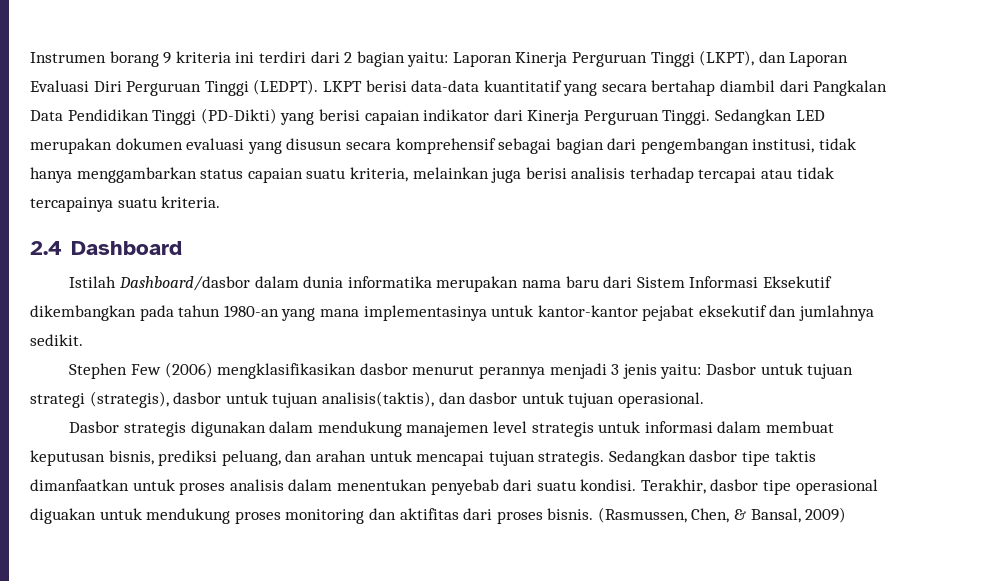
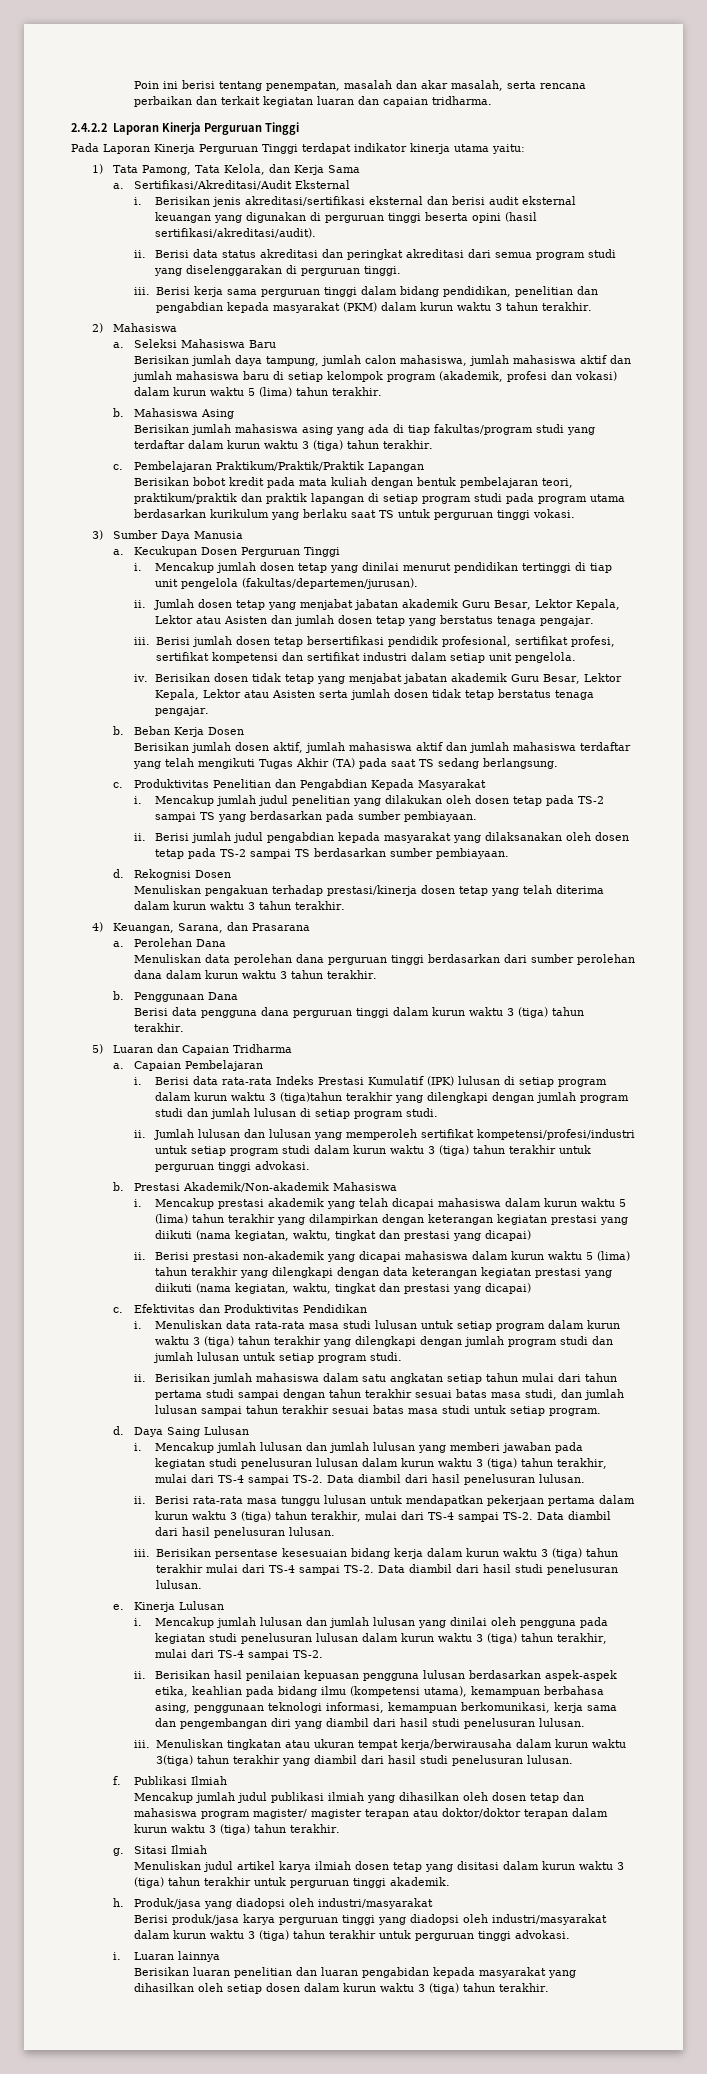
[30,50,849,67] [30,79,888,96] [30,108,825,125] [30,138,857,154] [30,167,834,183] [30,196,221,212] [30,241,182,255] [69,276,832,292] [30,305,875,321] [30,334,83,346] [69,362,854,379] [30,391,704,408] [69,421,834,437] [30,450,816,466] [30,479,878,495] [30,507,847,524] Instrumen borang 9 kriteria ini terdiri dari 2 bagian yaitu: Laporan Kinerja Perguruan Tinggi (LKPT), dan Laporan Evaluasi Diri Perguruan Tinggi (LEDPT). LKPT berisi data-data kuantitatif yang secara bertahap diambil dari Pangkalan Data Pendidikan Tinggi (PD-Dikti) yang berisi capaian indikator dari Kinerja Perguruan Tinggi. Sedangkan LED merupakan dokumen evaluasi yang disusun secara komprehensif sebagai bagian dari pengembangan institusi, tidak hanya menggambarkan status capaian suatu kriteria, melainkan juga berisi analisis terhadap tercapai atau tidak tercapainya suatu kriteria. // 2.4 Dashboard // Istilah Dashboard/dasbor dalam dunia informatika merupakan nama baru dari Sistem Informasi Eksekutif dikembangkan pada tahun 1980-an yang mana implementasinya untuk kantor-kantor pejabat eksekutif dan jumlahnya sedikit. // Stephen Few (2006) mengklasifikasikan dasbor menurut perannya menjadi 3 jenis yaitu: Dasbor untuk tujuan strategi (strategis), dasbor untuk tujuan analisis(taktis), dan dasbor untuk tujuan operasional. // Dasbor strategis digunakan dalam mendukung manajemen level strategis untuk informasi dalam membuat keputusan bisnis, prediksi peluang, dan arahan untuk mencapai tujuan strategis. Sedangkan dasbor tipe taktis dimanfaatkan untuk proses analisis dalam menentukan penyebab dari suatu kondisi. Terakhir, dasbor tipe operasional diguakan untuk mendukung proses monitoring dan aktifitas dari proses bisnis. (Rasmussen, Chen, & Bansal, 2009) -> [134,80,587,91] [134,96,493,107] [71,122,299,135] [71,143,525,154] [92,164,361,175] [113,180,351,190] [134,196,577,207] [155,212,538,223] [155,228,317,238] [134,249,617,260] [154,265,402,276] [134,286,598,297] [155,302,592,313] [92,323,178,333] [113,339,277,348] [134,355,632,366] [132,371,618,382] [134,387,383,397] [113,408,235,419] [134,424,596,435] [134,440,434,451] [113,461,425,472] [134,477,574,488] [134,493,626,504] [134,509,576,520] [92,530,244,541] [113,546,341,557] [134,562,613,573] [155,578,419,589] [134,599,621,610] [155,615,595,626] [134,636,615,647] [155,652,576,663] [134,673,623,684] [155,689,595,700] [155,706,210,716] [113,726,245,737] [134,742,632,753] [133,758,559,769] [113,779,487,790] [134,795,605,806] [155,811,478,822] [134,832,630,843] [155,848,510,859] [113,869,232,880] [134,885,605,896] [134,901,346,910] [92,922,311,933] [113,938,227,947] [134,954,636,965] [134,970,378,979] [113,991,239,1002] [134,1007,585,1018] [134,1023,185,1032] [92,1044,293,1055] [113,1060,264,1071] [134,1076,608,1087] [155,1092,630,1103] [155,1108,439,1119] [134,1129,636,1140] [155,1145,592,1156] [155,1161,311,1172] [113,1182,398,1192] [134,1198,627,1209] [155,1214,629,1225] [155,1230,532,1241] [134,1251,631,1262] [155,1267,613,1278] [155,1283,532,1294] [113,1304,368,1313] [134,1320,621,1331] [155,1336,614,1347] [153,1352,403,1363] [134,1373,618,1384] [155,1389,625,1400] [155,1405,602,1416] [113,1426,250,1437] [134,1442,584,1453] [155,1458,608,1469] [155,1474,586,1485] [134,1495,636,1506] [155,1511,612,1522] [155,1527,336,1538] [134,1548,618,1559] [155,1564,618,1575] [155,1580,202,1589] [113,1601,225,1612] [134,1617,609,1628] [155,1633,608,1644] [155,1649,324,1660] [134,1670,618,1681] [155,1686,605,1697] [155,1702,618,1713] [155,1718,586,1729] [134,1739,626,1750] [155,1755,573,1766] [113,1776,228,1785] [134,1792,585,1803] [134,1808,609,1819] [134,1824,341,1835] [113,1845,208,1856] [134,1861,625,1872] [134,1877,451,1888] [113,1898,434,1909] [134,1914,608,1925] [134,1930,571,1941] [113,1951,221,1962] [134,1967,577,1978] [134,1983,550,1994] Poin ini berisi tentang penempatan, masalah dan akar masalah, serta rencana perbaikan dan terkait kegiatan luaran dan capaian tridharma. // 2.4.2.2 Laporan Kinerja Perguruan Tinggi // Pada Laporan Kinerja Perguruan Tinggi terdapat indikator kinerja utama yaitu: // 1) Tata Pamong, Tata Kelola, dan Kerja Sama // a. Sertifikasi/Akreditasi/Audit Eksternal // i. Berisikan jenis akreditasi/sertifikasi eksternal dan berisi audit eksternal keuangan yang digunakan di perguruan tinggi beserta opini (hasil sertifikasi/akreditasi/audit). // ii. Berisi data status akreditasi dan peringkat akreditasi dari semua program studi yang diselenggarakan di perguruan tinggi. // iii. Berisi kerja sama perguruan tinggi dalam bidang pendidikan, penelitian dan pengabdian kepada masyarakat (PKM) dalam kurun waktu 3 tahun terakhir. // 2) Mahasiswa // a. Seleksi Mahasiswa Baru // Berisikan jumlah daya tampung, jumlah calon mahasiswa, jumlah mahasiswa aktif dan jumlah mahasiswa baru di setiap kelompok program (akademik, profesi dan vokasi) dalam kurun waktu 5 (lima) tahun terakhir. // b. Mahasiswa Asing // Berisikan jumlah mahasiswa asing yang ada di tiap fakultas/program studi yang terdaftar dalam kurun waktu 3 (tiga) tahun terakhir. // c. Pembelajaran Praktikum/Praktik/Praktik Lapangan // Berisikan bobot kredit pada mata kuliah dengan bentuk pembelajaran teori, praktikum/praktik dan praktik lapangan di setiap program studi pada program utama berdasarkan kurikulum yang berlaku saat TS untuk perguruan tinggi vokasi. // 3) Sumber Daya Manusia // a. Kecukupan Dosen Perguruan Tinggi // i. Mencakup jumlah dosen tetap yang dinilai menurut pendidikan tertinggi di tiap unit pengelola (fakultas/departemen/jurusan). // ii. Jumlah dosen tetap yang menjabat jabatan akademik Guru Besar, Lektor Kepala, Lektor atau Asisten dan jumlah dosen tetap yang berstatus tenaga pengajar. // iii. Berisi jumlah dosen tetap bersertifikasi pendidik profesional, sertifikat profesi, sertifikat kompetensi dan sertifikat industri dalam setiap unit pengelola. // iv. Berisikan dosen tidak tetap yang menjabat jabatan akademik Guru Besar, Lektor Kepala, Lektor atau Asisten serta jumlah dosen tidak tetap berstatus tenaga pengajar. // b. Beban Kerja Dosen // Berisikan jumlah dosen aktif, jumlah mahasiswa aktif dan jumlah mahasiswa terdaftar yang telah mengikuti Tugas Akhir (TA) pada saat TS sedang berlangsung. // c. Produktivitas Penelitian dan Pengabdian Kepada Masyarakat // i. Mencakup jumlah judul penelitian yang dilakukan oleh dosen tetap pada TS-2 sampai TS yang berdasarkan pada sumber pembiayaan. // ii. Berisi jumlah judul pengabdian kepada masyarakat yang dilaksanakan oleh dosen tetap pada TS-2 sampai TS berdasarkan sumber pembiayaan. // d. Rekognisi Dosen // Menuliskan pengakuan terhadap prestasi/kinerja dosen tetap yang telah diterima dalam kurun waktu 3 tahun terakhir. // 4) Keuangan, Sarana, dan Prasarana // a. Perolehan Dana // Menuliskan data perolehan dana perguruan tinggi berdasarkan dari sumber perolehan dana dalam kurun waktu 3 tahun terakhir. // b. Penggunaan Dana // Berisi data pengguna dana perguruan tinggi dalam kurun waktu 3 (tiga) tahun terakhir. // 5) Luaran dan Capaian Tridharma // a. Capaian Pembelajaran // i. Berisi data rata-rata Indeks Prestasi Kumulatif (IPK) lulusan di setiap program dalam kurun waktu 3 (tiga)tahun terakhir yang dilengkapi dengan jumlah program studi dan jumlah lulusan di setiap program studi. // ii. Jumlah lulusan dan lulusan yang memperoleh sertifikat kompetensi/profesi/industri untuk setiap program studi dalam kurun waktu 3 (tiga) tahun terakhir untuk perguruan tinggi advokasi. // b. Prestasi Akademik/Non-akademik Mahasiswa // i. Mencakup prestasi akademik yang telah dicapai mahasiswa dalam kurun waktu 5 (lima) tahun terakhir yang dilampirkan dengan keterangan kegiatan prestasi yang diikuti (nama kegiatan, waktu, tingkat dan prestasi yang dicapai) // ii. Berisi prestasi non-akademik yang dicapai mahasiswa dalam kurun waktu 5 (lima) tahun terakhir yang dilengkapi dengan data keterangan kegiatan prestasi yang diikuti (nama kegiatan, waktu, tingkat dan prestasi yang dicapai) // c. Efektivitas dan Produktivitas Pendidikan // i. Menuliskan data rata-rata masa studi lulusan untuk setiap program dalam kurun waktu 3 (tiga) tahun terakhir yang dilengkapi dengan jumlah program studi dan jumlah lulusan untuk setiap program studi. // ii. Berisikan jumlah mahasiswa dalam satu angkatan setiap tahun mulai dari tahun pertama studi sampai dengan tahun terakhir sesuai batas masa studi, dan jumlah lulusan sampai tahun terakhir sesuai batas masa studi untuk setiap program. // d. Daya Saing Lulusan // i. Mencakup jumlah lulusan dan jumlah lulusan yang memberi jawaban pada kegiatan studi penelusuran lulusan dalam kurun waktu 3 (tiga) tahun terakhir, mulai dari TS-4 sampai TS-2. Data diambil dari hasil penelusuran lulusan. // ii. Berisi rata-rata masa tunggu lulusan untuk mendapatkan pekerjaan pertama dalam kurun waktu 3 (tiga) tahun terakhir, mulai dari TS-4 sampai TS-2. Data diambil dari hasil penelusuran lulusan. // iii. Berisikan persentase kesesuaian bidang kerja dalam kurun waktu 3 (tiga) tahun terakhir mulai dari TS-4 sampai TS-2. Data diambil dari hasil studi penelusuran lulusan. // e. Kinerja Lulusan // i. Mencakup jumlah lulusan dan jumlah lulusan yang dinilai oleh pengguna pada kegiatan studi penelusuran lulusan dalam kurun waktu 3 (tiga) tahun terakhir, mulai dari TS-4 sampai TS-2. // ii. Berisikan hasil penilaian kepuasan pengguna lulusan berdasarkan aspek-aspek etika, keahlian pada bidang ilmu (kompetensi utama), kemampuan berbahasa asing, penggunaan teknologi informasi, kemampuan berkomunikasi, kerja sama dan pengembangan diri yang diambil dari hasil studi penelusuran lulusan. // iii. Menuliskan tingkatan atau ukuran tempat kerja/berwirausaha dalam kurun waktu 3(tiga) tahun terakhir yang diambil dari hasil studi penelusuran lulusan. // f. Publikasi Ilmiah // Mencakup jumlah judul publikasi ilmiah yang dihasilkan oleh dosen tetap dan mahasiswa program magister/ magister terapan atau doktor/doktor terapan dalam kurun waktu 3 (tiga) tahun terakhir. // g. Sitasi Ilmiah // Menuliskan judul artikel karya ilmiah dosen tetap yang disitasi dalam kurun waktu 3 (tiga) tahun terakhir untuk perguruan tinggi akademik. // h. Produk/jasa yang diadopsi oleh industri/masyarakat // Berisi produk/jasa karya perguruan tinggi yang diadopsi oleh industri/masyarakat dalam kurun waktu 3 (tiga) tahun terakhir untuk perguruan tinggi advokasi. // i. Luaran lainnya // Berisikan luaran penelitian dan luaran pengabidan kepada masyarakat yang dihasilkan oleh setiap dosen dalam kurun waktu 3 (tiga) tahun terakhir.

